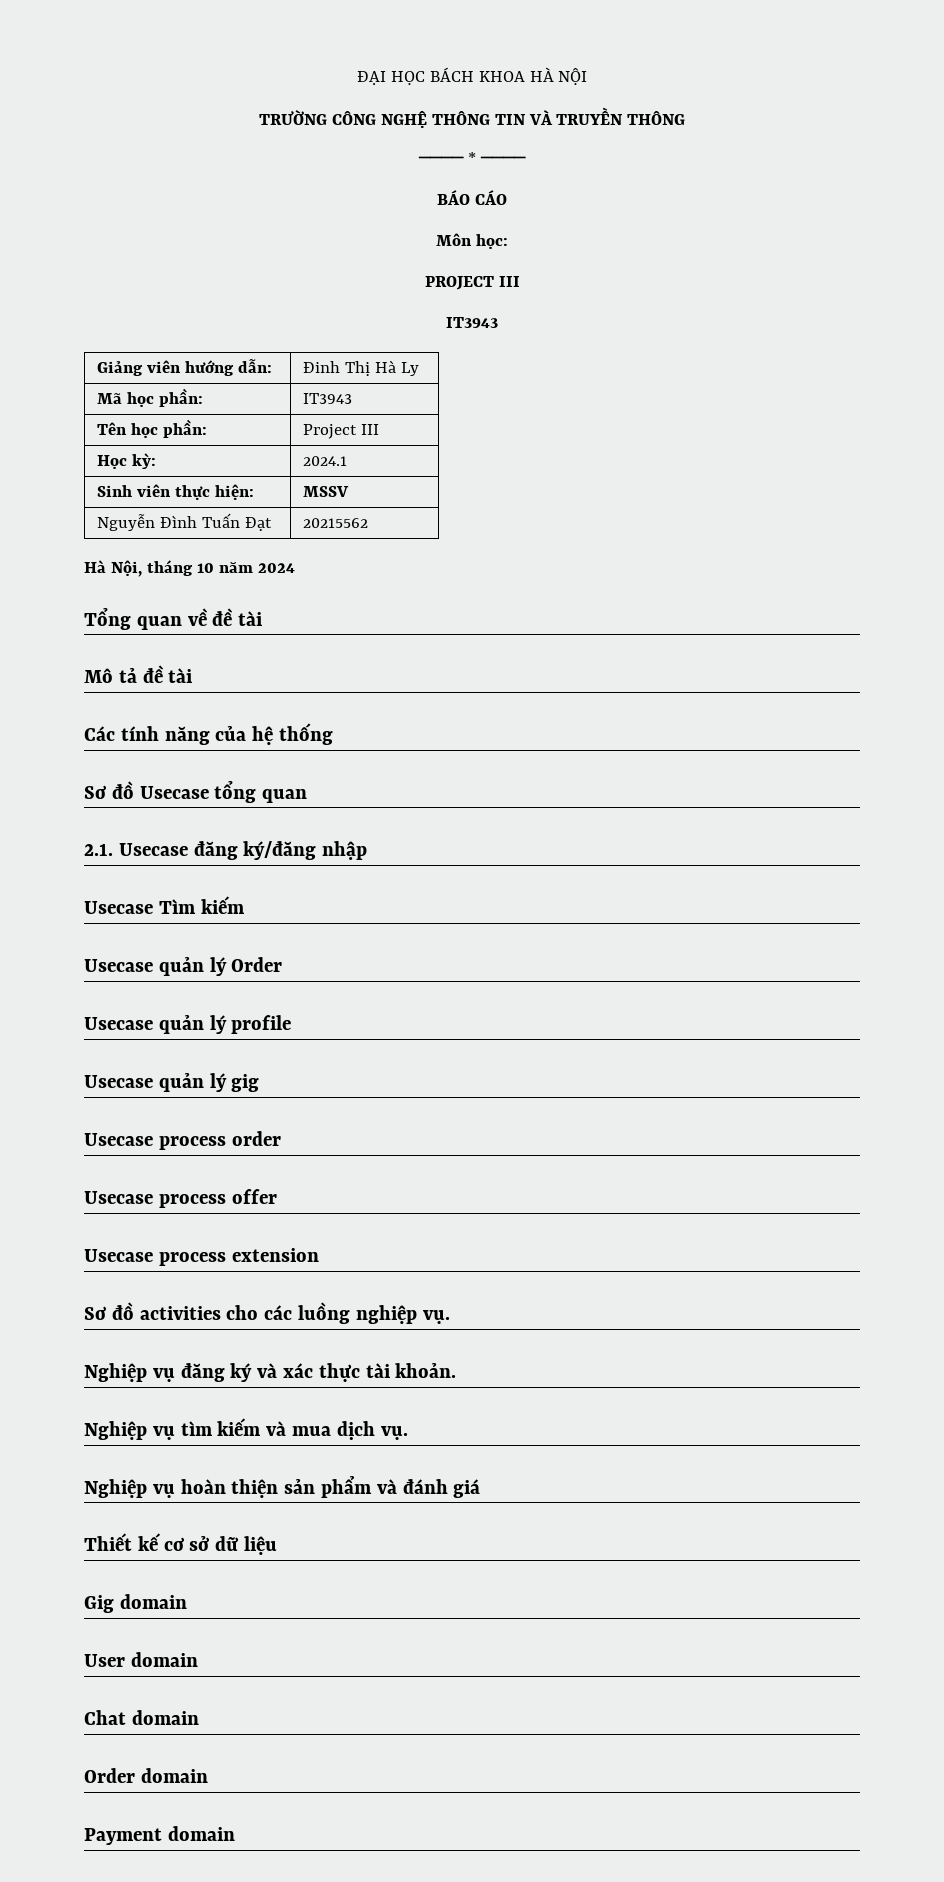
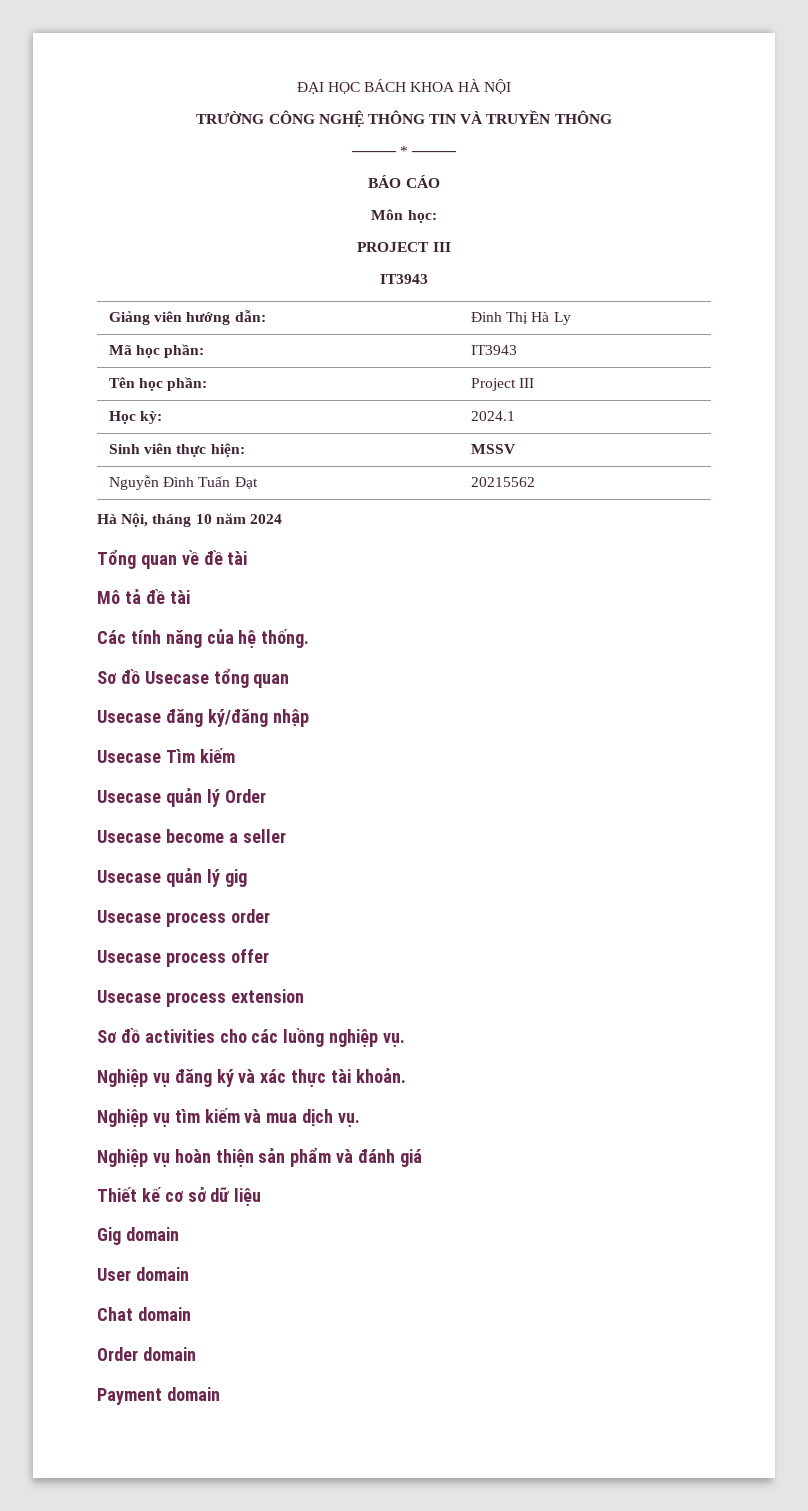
[279,723,334,745] thống -> [261,629,310,648] thống.
[84,843,113,856] 2.1. -> (290, 681) none
[158,1014,292,1034] quản lý profile -> [165,829,286,843] become a seller

